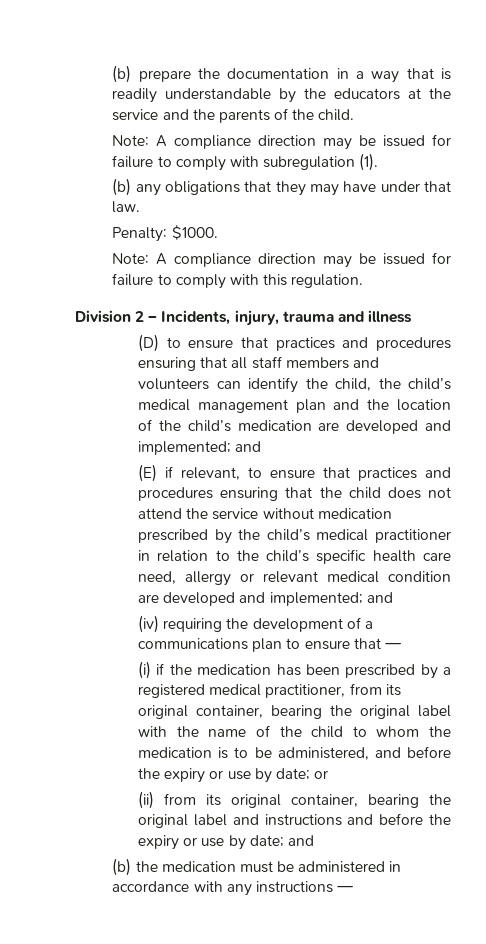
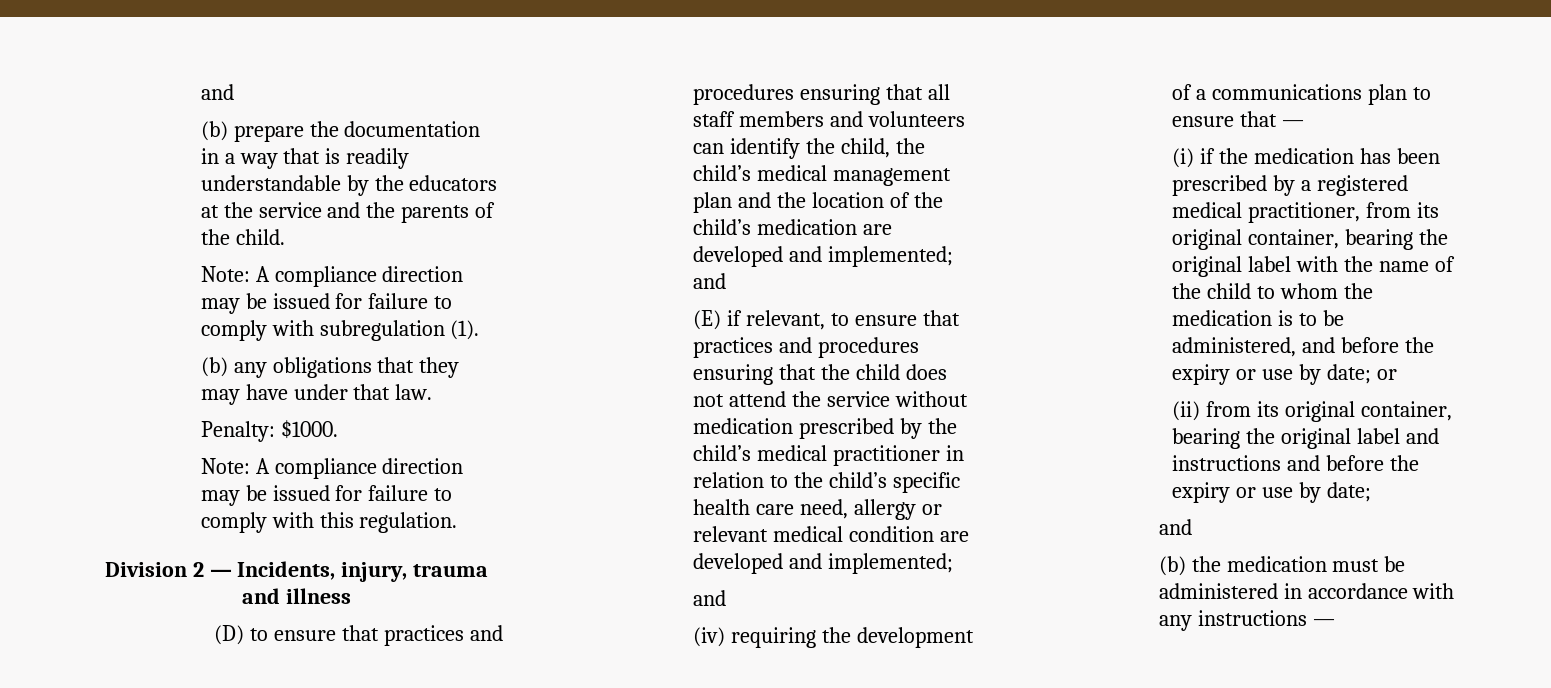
(112, 74) none -> [200,84,234,100] and //
[148,316,158,322] – -> [209,569,232,577] —
(363, 599) none -> (953, 563) //
(284, 841) none -> (1371, 492) //

